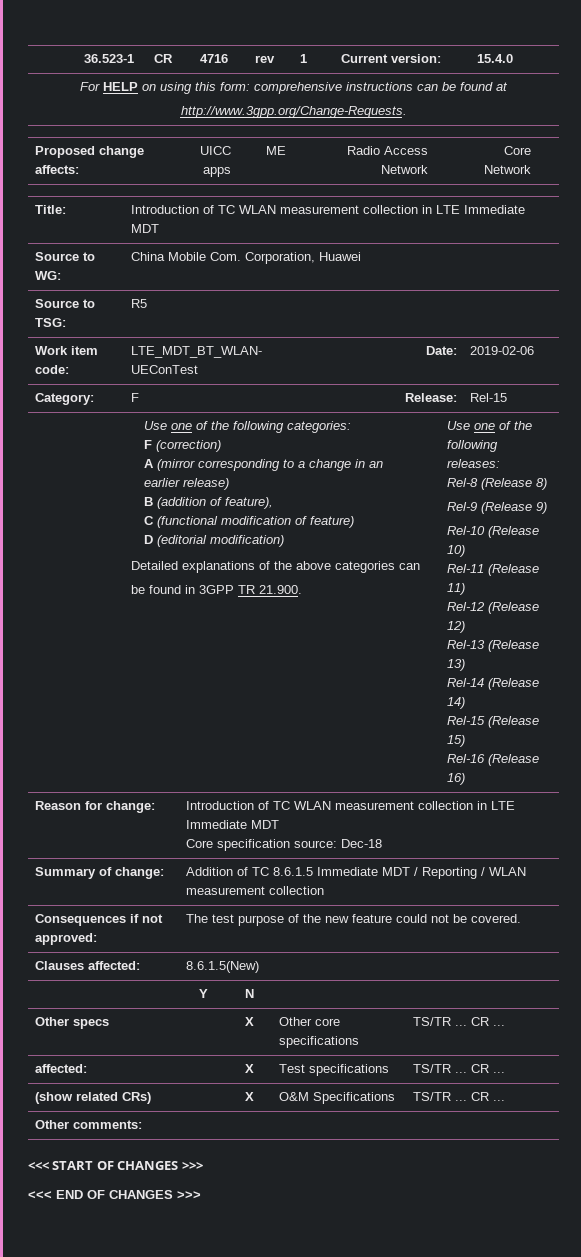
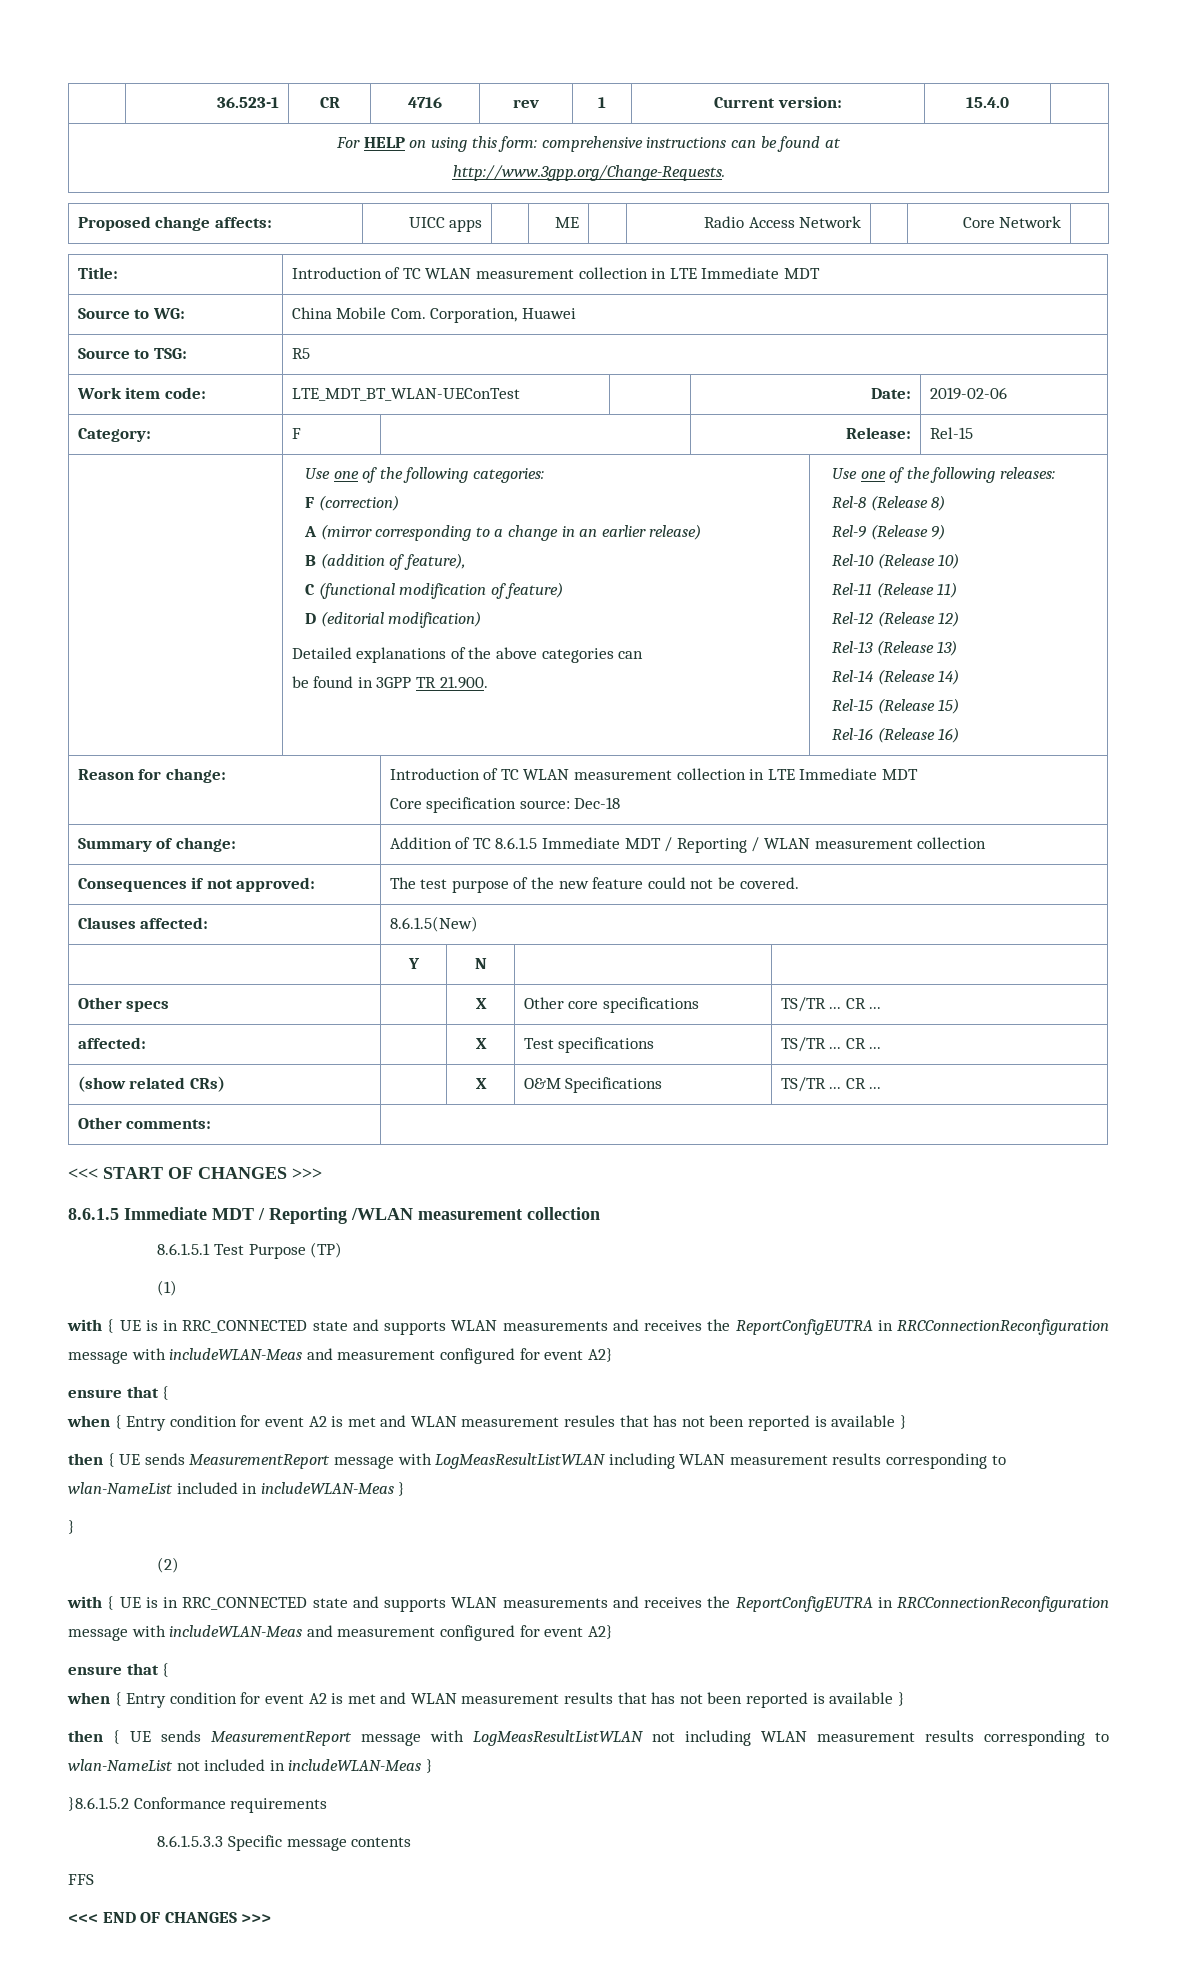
(203, 1165) none -> [68,1207,600,1224] [157,1242,343,1259] [157,1280,178,1296] [67,1319,1109,1335] [68,1348,613,1364] [68,1386,170,1400] [67,1415,907,1431] [68,1453,1006,1469] [68,1482,406,1496] [68,1520,75,1534] [157,1557,180,1573] [67,1596,1109,1612] [68,1625,613,1641] [68,1663,170,1677] [67,1692,905,1708] [68,1730,1109,1746] [68,1759,433,1773] [68,1797,328,1813] [157,1835,412,1851] [68,1874,94,1885] // 8.6.1.5 Immediate MDT / Reporting /WLAN measurement collection // 8.6.1.5.1 Test Purpose (TP) // (1) // with { UE is in RRC_CONNECTED state and supports WLAN measurements and receives the ReportConfigEUTRA in RRCConnectionReconfiguration message with includeWLAN-Meas and measurement configured for event A2} // ensure that { // when { Entry condition for event A2 is met and WLAN measurement resules that has not been reported is available } // then { UE sends MeasurementReport message with LogMeasResultListWLAN including WLAN measurement results corresponding to wlan-NameList included in includeWLAN-Meas } // } // (2) // with { UE is in RRC_CONNECTED state and supports WLAN measurements and receives the ReportConfigEUTRA in RRCConnectionReconfiguration message with includeWLAN-Meas and measurement configured for event A2} // ensure that { // when { Entry condition for event A2 is met and WLAN measurement results that has not been reported is available } // then { UE sends MeasurementReport message with LogMeasResultListWLAN not including WLAN measurement results corresponding to wlan-NameList not included in includeWLAN-Meas } // }8.6.1.5.2 Conformance requirements // 8.6.1.5.3.3 Specific message contents // FFS

